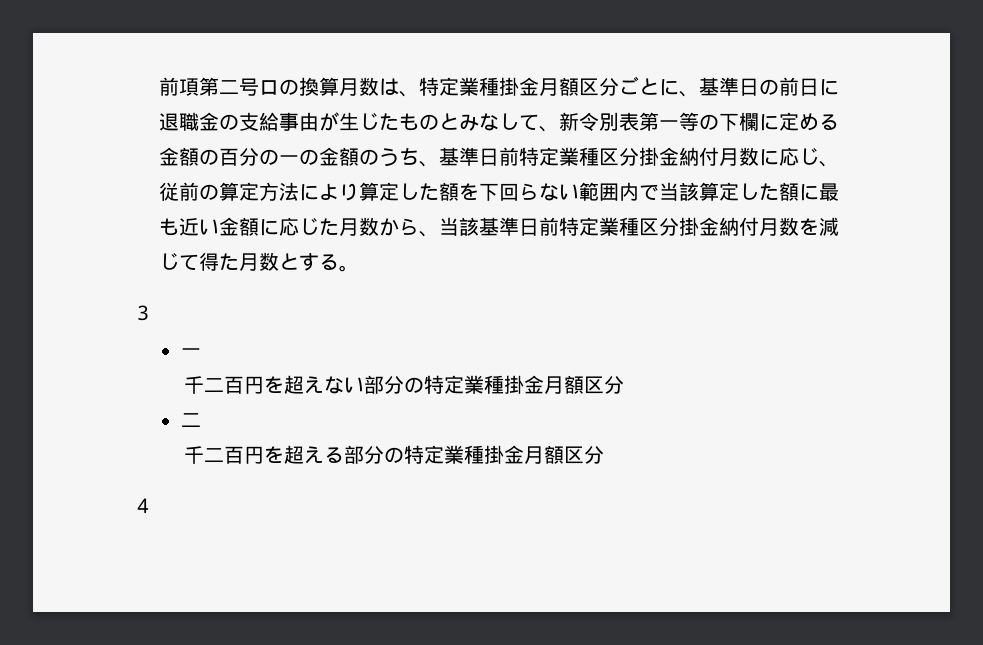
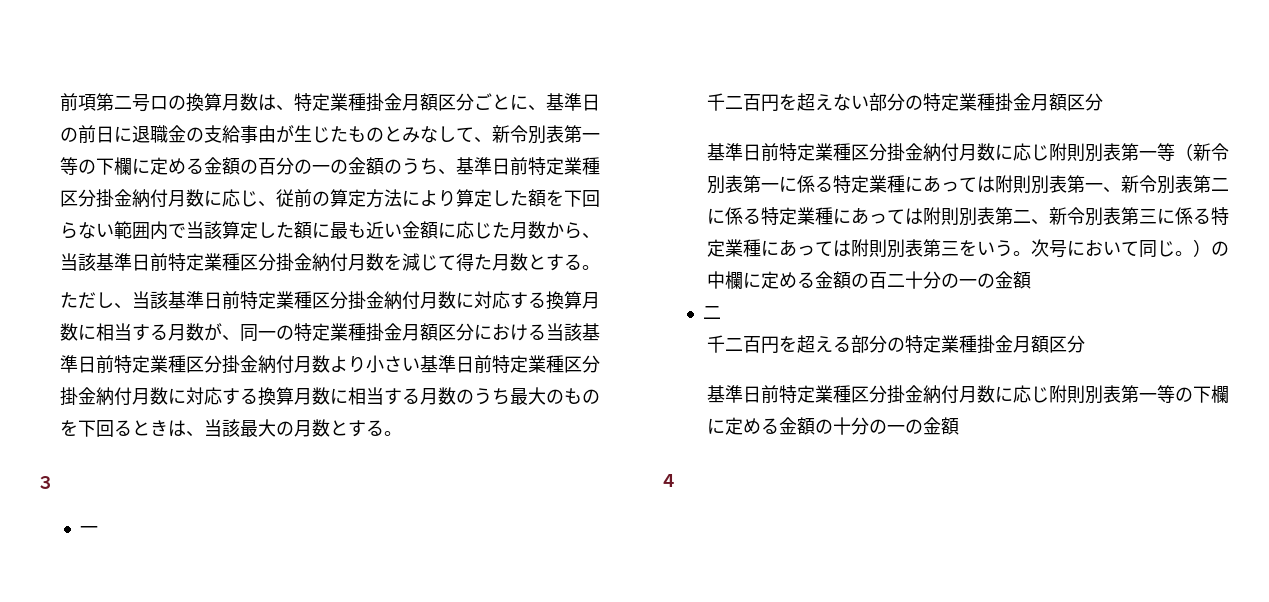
(359, 268) none -> [60,291,601,310] [60,323,601,342] [60,355,601,374] [60,387,601,406] [60,419,403,437] // ただし、当該基準日前特定業種区分掛金納付月数に対応する換算月数に相当する月数が、同一の特定業種掛金月額区分における当該基準日前特定業種区分掛金納付月数より小さい基準日前特定業種区分掛金納付月数に対応する換算月数に相当する月数のうち最大のものを下回るときは、当該最大の月数とする。
(624, 384) none -> [706,143,1229,162] [706,175,1229,194] [706,207,1229,226] [706,239,1229,258] [706,271,1031,289] // 基準日前特定業種区分掛金納付月数に応じ附則別表第一等（新令別表第一に係る特定業種にあっては附則別表第一、新令別表第二に係る特定業種にあっては附則別表第二、新令別表第三に係る特定業種にあっては附則別表第三をいう。次号において同じ。）の中欄に定める金額の百二十分の一の金額
(604, 454) none -> [706,385,1229,404] [706,417,959,435] // 基準日前特定業種区分掛金納付月数に応じ附則別表第一等の下欄に定める金額の十分の一の金額

